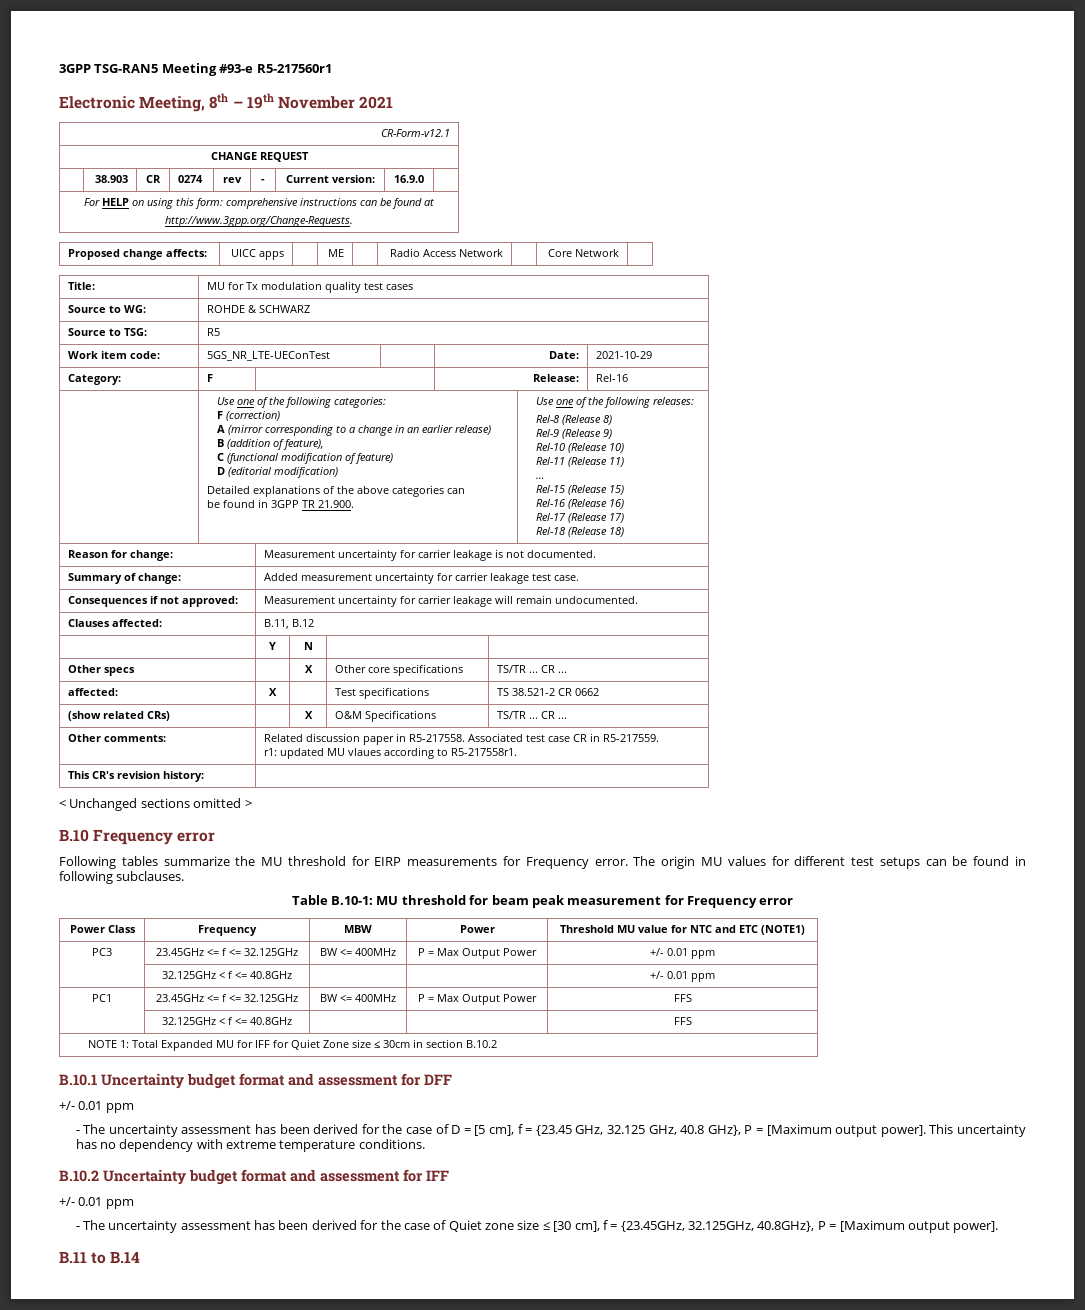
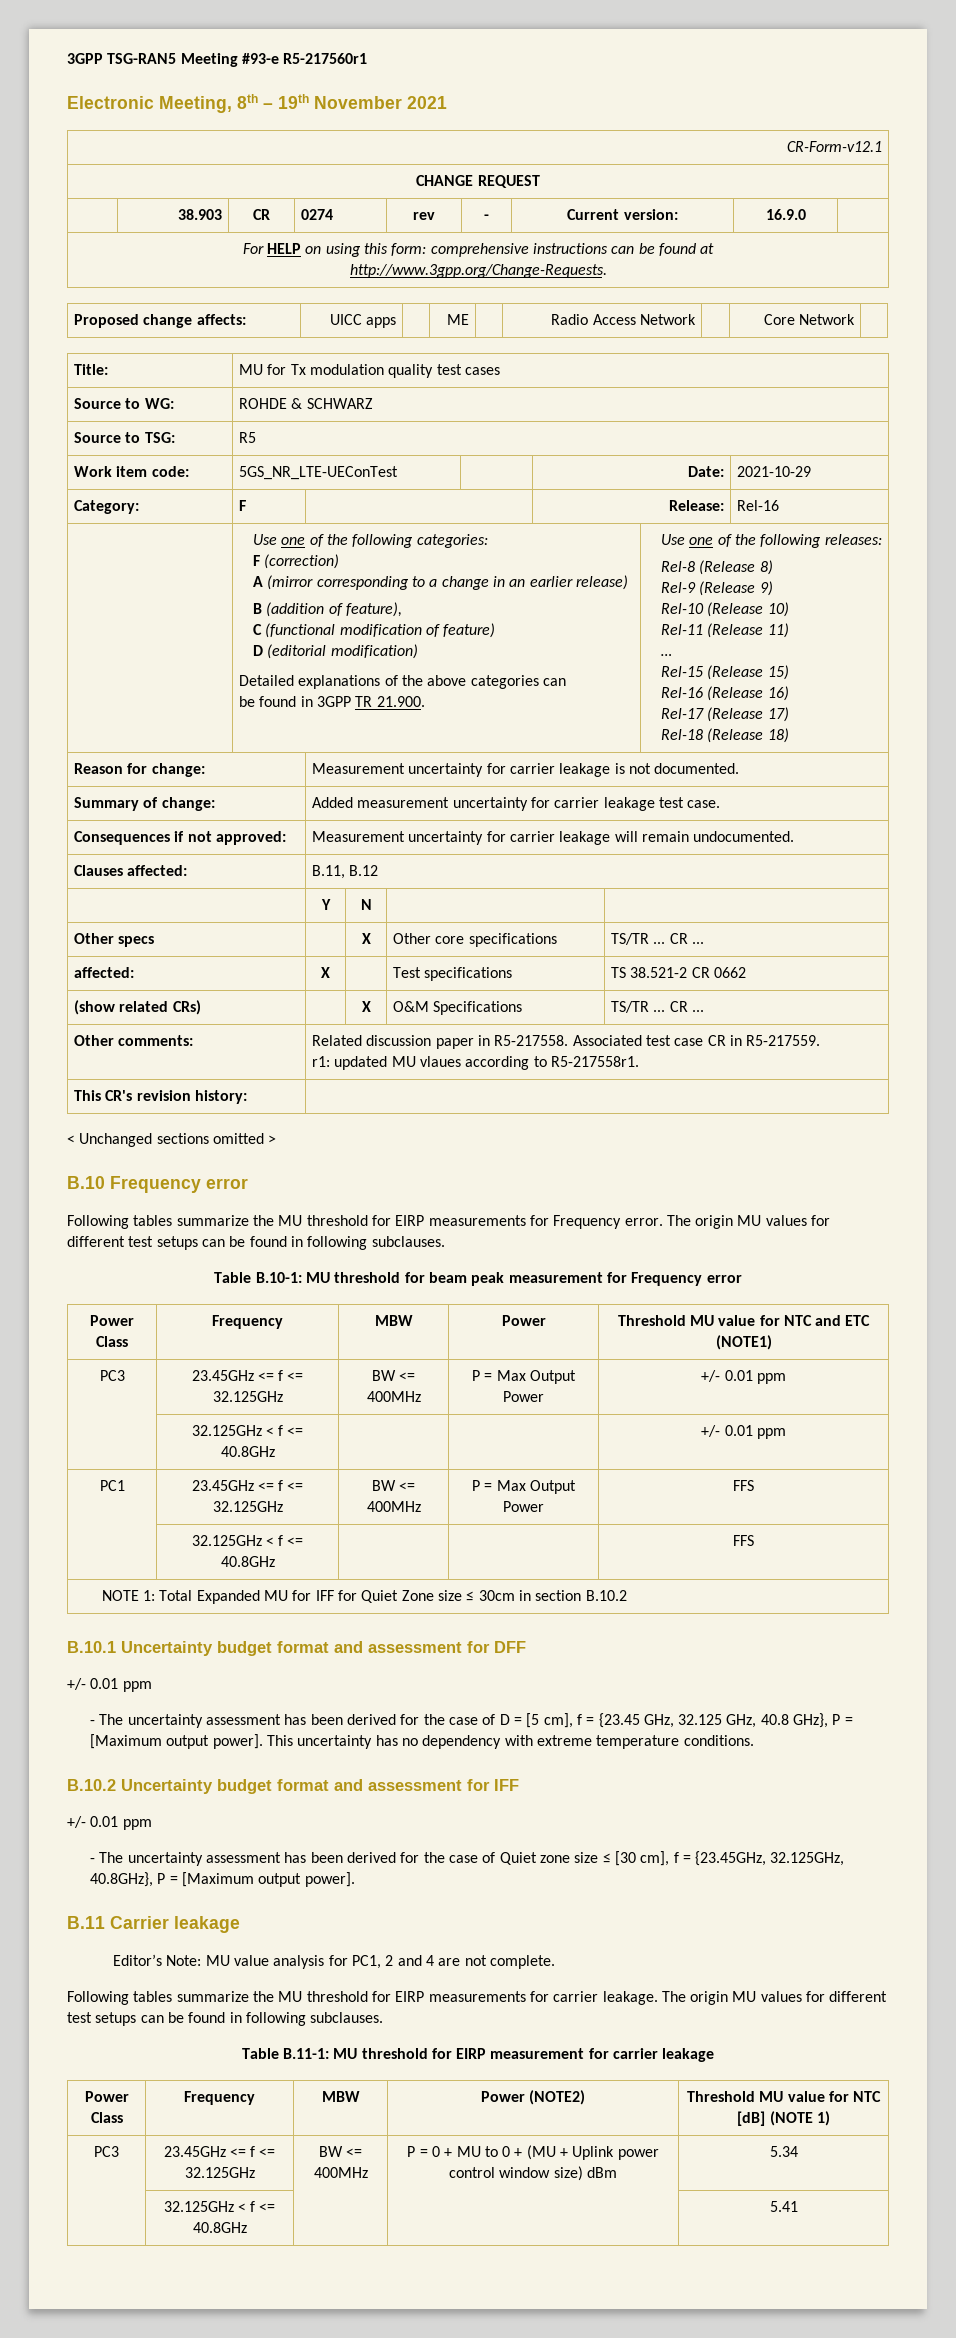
[91,1251,141,1264] to B.14 -> [110,1916,240,1933] [113,1954,555,1969] [67,1991,888,2005] [67,2012,384,2026] [241,2048,715,2062] [84,2091,129,2102] [90,2112,123,2123] [184,2091,255,2105] [321,2091,360,2102] [480,2090,586,2105] [686,2091,882,2102] [737,2111,830,2126] [94,2146,119,2157] [163,2146,276,2157] [184,2167,255,2178] [318,2146,363,2157] [313,2167,368,2178] [407,2145,659,2160] [449,2166,617,2181] [769,2146,798,2157] [163,2201,276,2212] [192,2222,247,2233] [769,2201,798,2212] Carrier leakage // Editor’s Note: MU value analysis for PC1, 2 and 4 are not complete. // Following tables summarize the MU threshold for EIRP measurements for carrier leakage. The origin MU values for different test setups can be found in following subclauses. // Table B.11-1: MU threshold for EIRP measurement for carrier leakage // Power Class | Frequency | MBW | Power (NOTE2) | Threshold MU value for NTC [dB] (NOTE 1) // PC3 | 23.45GHz <= f <= 32.125GHz | BW <= 400MHz | P = 0 + MU to 0 + (MU + Uplink power control window size) dBm | 5.34 // | 32.125GHz < f <= 40.8GHz | | | 5.41

